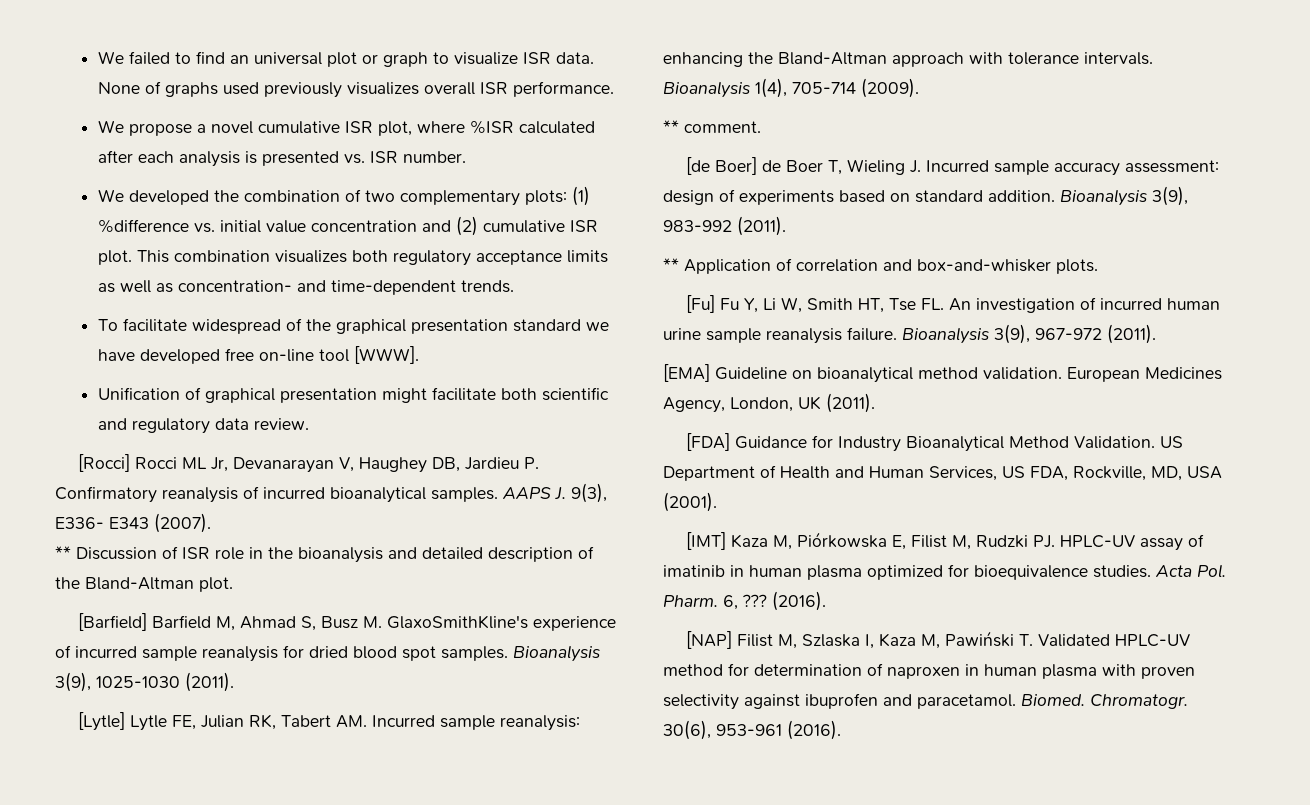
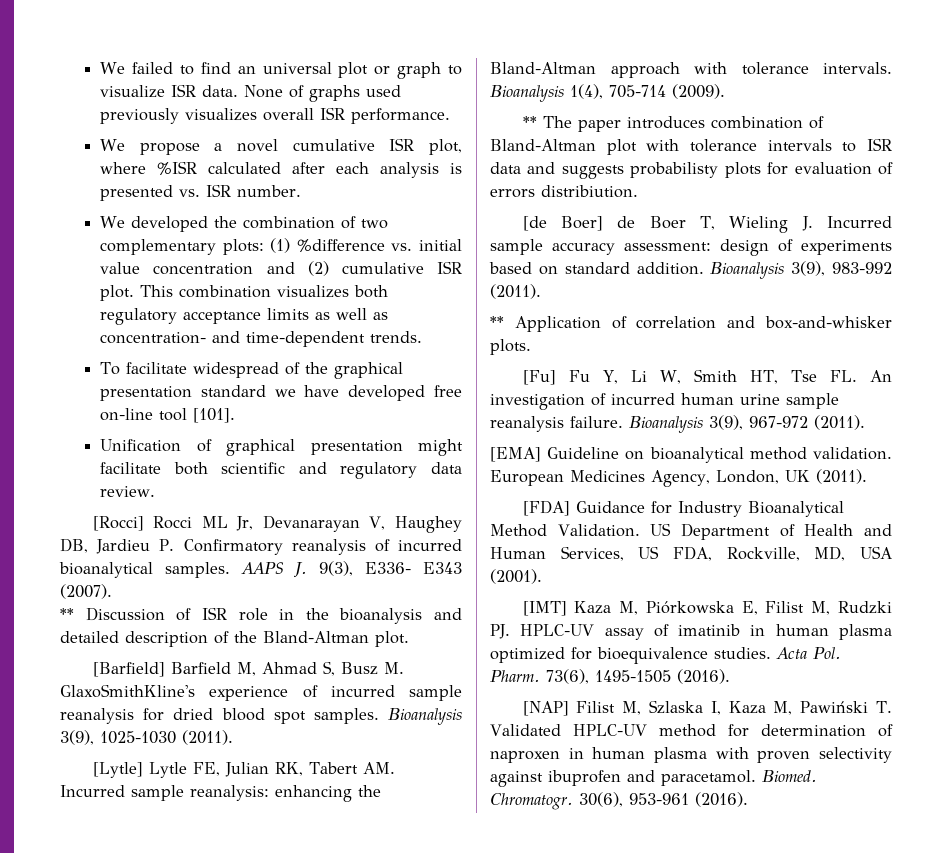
[353,346,419,364] [WWW]. -> [193,408,236,423] [101].
[684,121,761,133] comment. -> [542,116,824,132] [490,138,892,155] [490,162,893,179] [490,185,638,198] The paper introduces combination of Bland-Altman plot with tolerance intervals to ISR data and suggests probabilisty plots for evaluation of errors distribiution.
[723,594,767,610] 6, ??? -> [546,669,671,684] 73(6), 1495-1505

